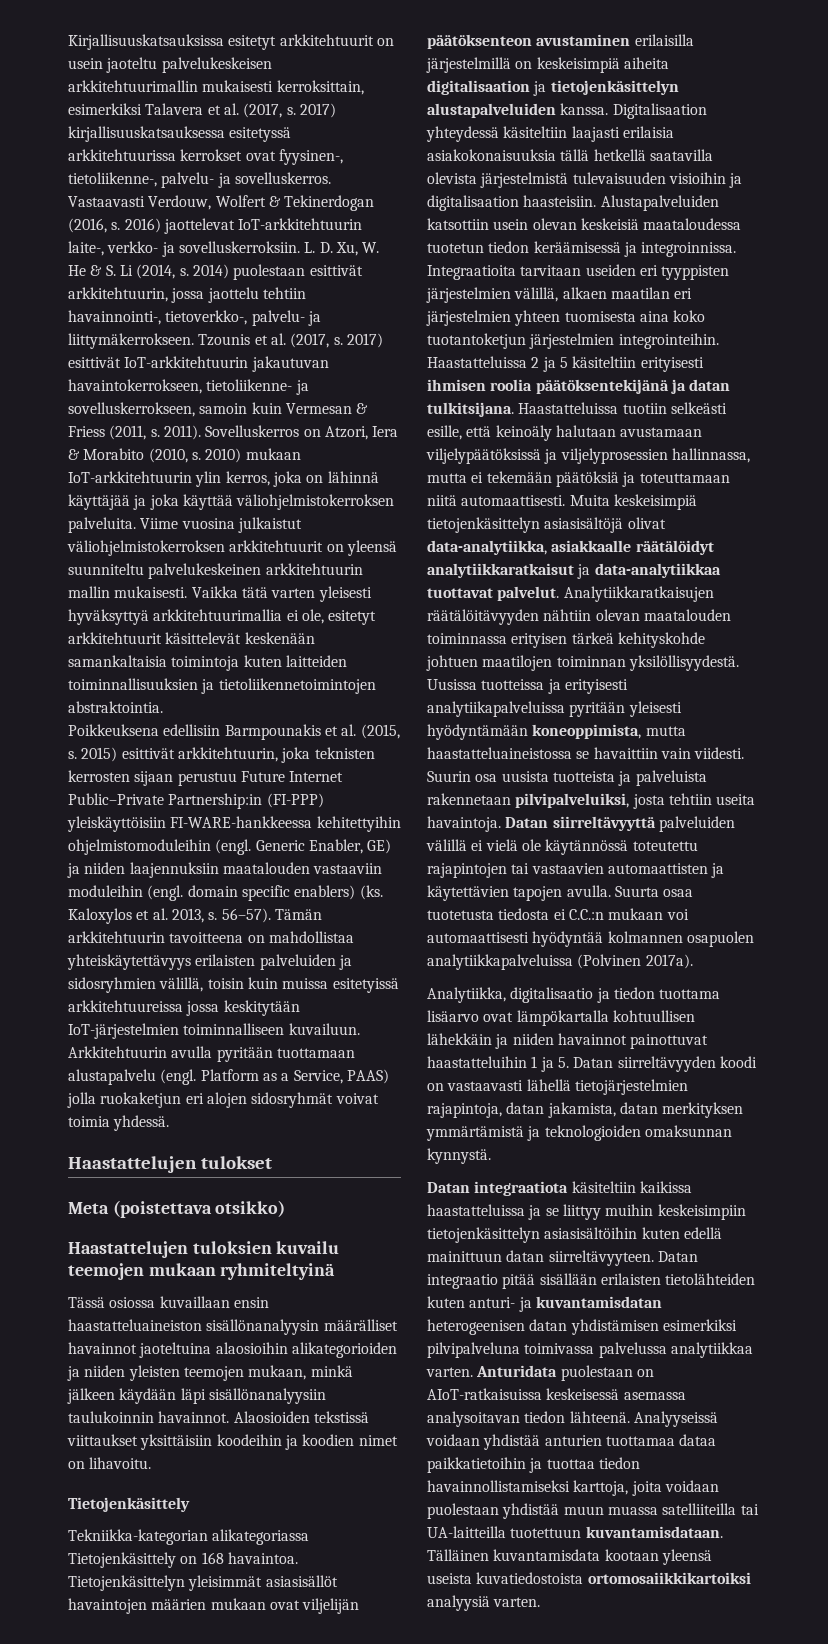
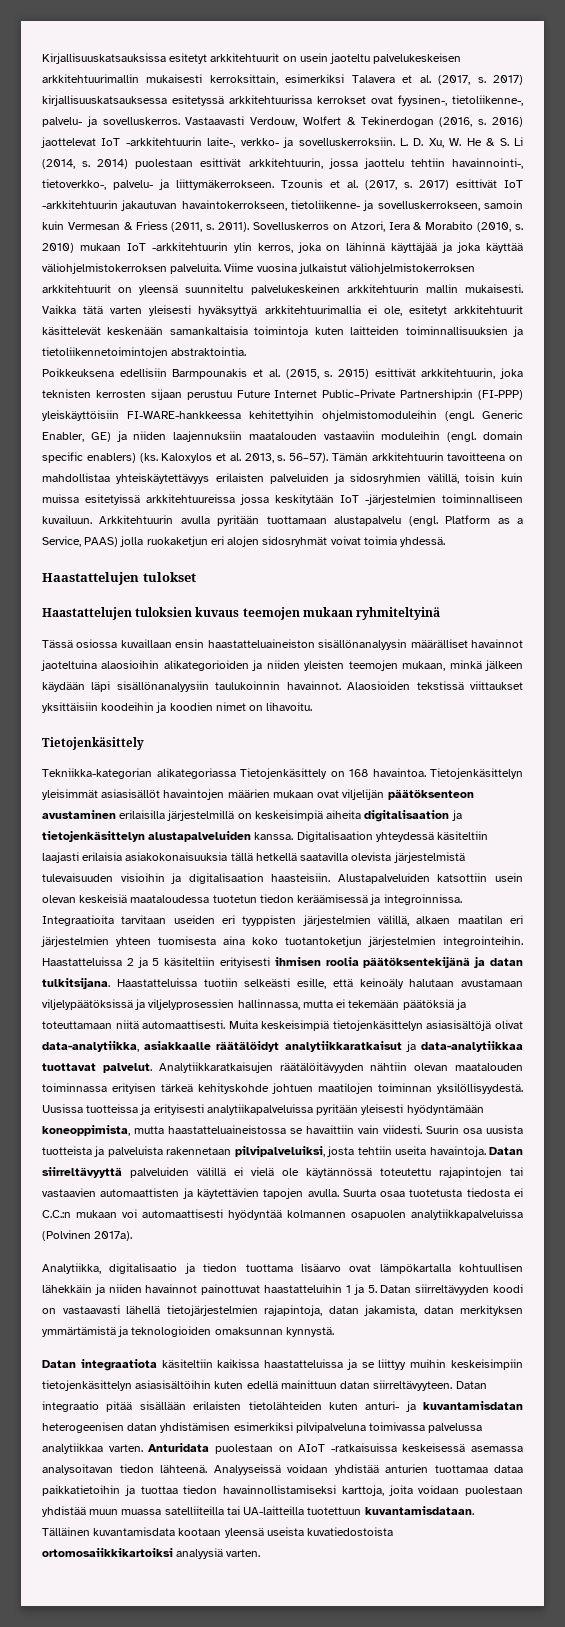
[238,218,363,230] IoT-arkkitehtuurin -> [101,137,202,146] IoT -arkkitehtuurin
[124,356,249,368] IoT-arkkitehtuurin -> [504,180,523,188] [42,200,118,209] IoT -arkkitehtuurin
[68,471,192,483] IoT-arkkitehtuurin -> [126,242,228,251] IoT -arkkitehtuurin
[68,1023,179,1039] IoT-järjestelmien -> [340,494,436,505] IoT -järjestelmien
[68,1200,286,1218] // Meta (poistettava otsikko) -> (196, 577) none
[276,1241,340,1254] kuvailu -> [195,607,240,617] kuvaus
[427,1388,542,1400] AIoT-ratkaisuissa -> [298,1443,397,1452] AIoT -ratkaisuissa

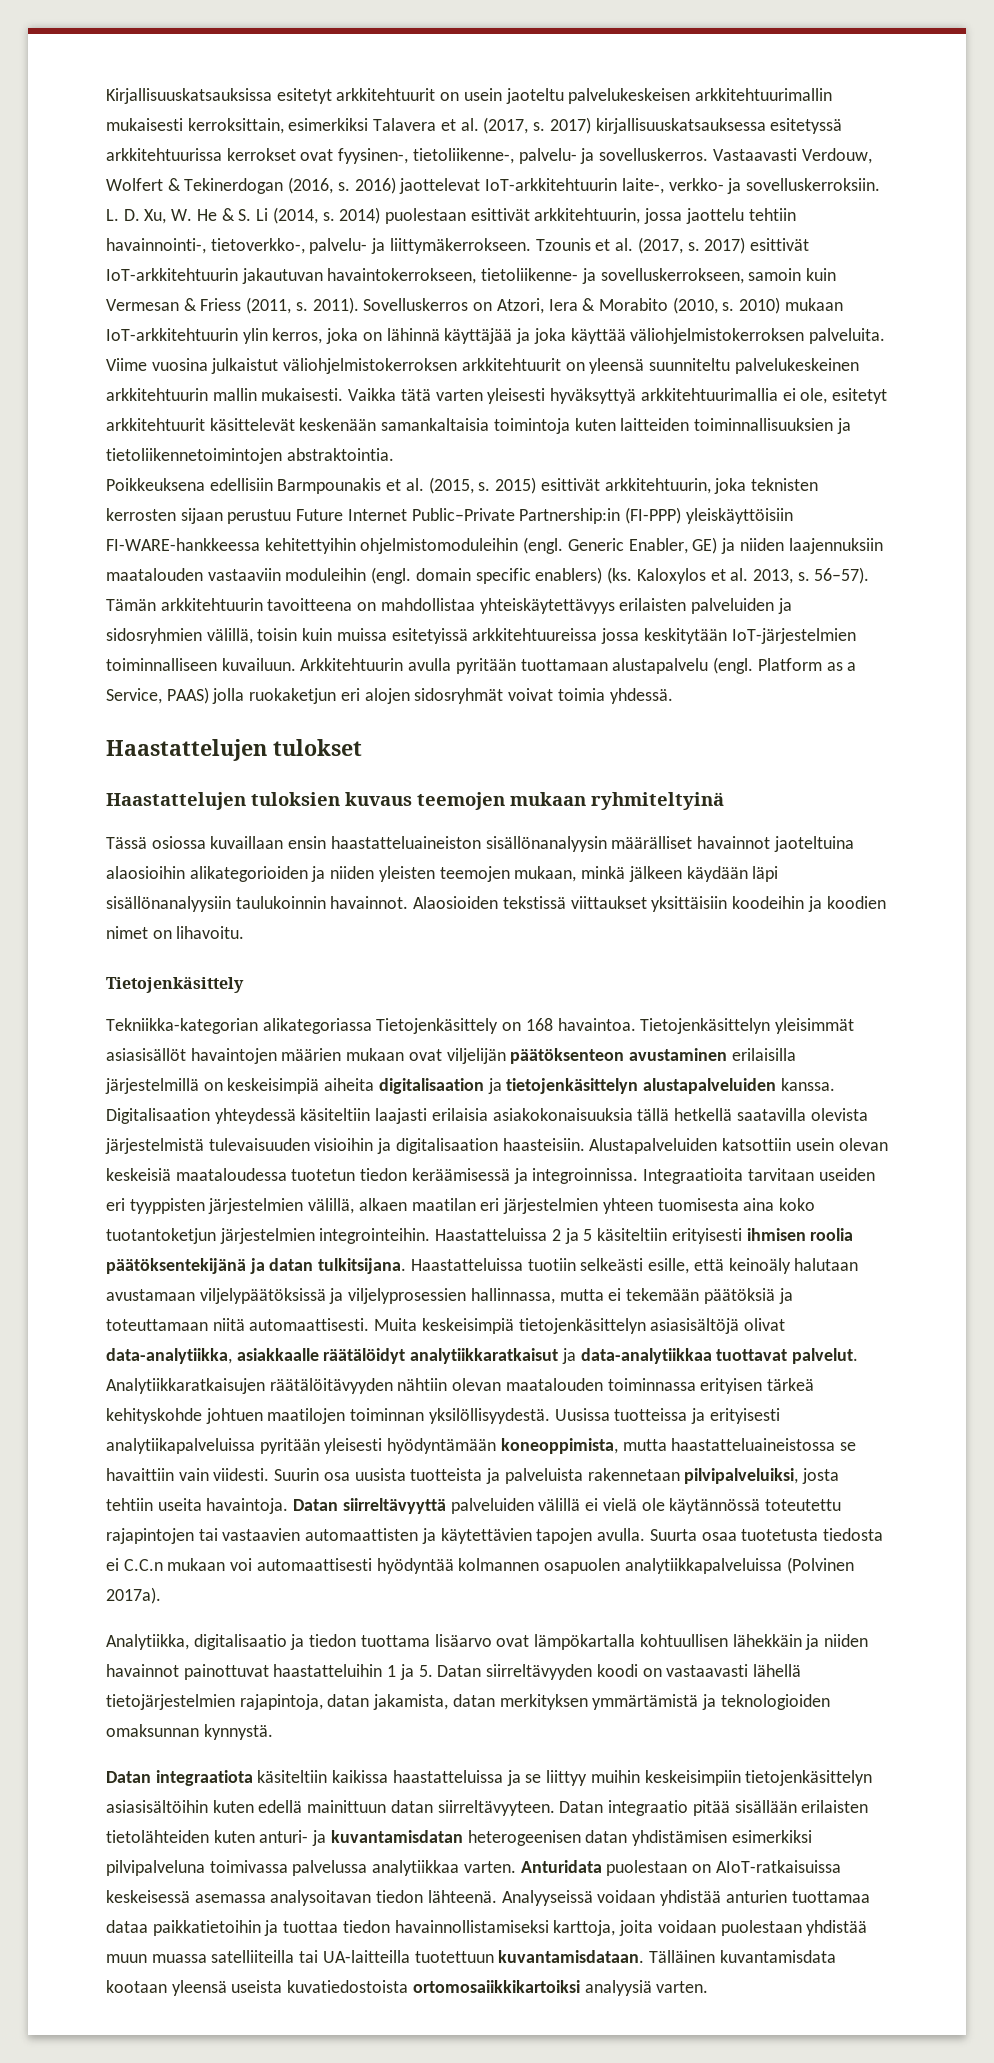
[101,137,202,146] IoT -arkkitehtuurin -> [485,178,618,191] IoT-arkkitehtuurin
[504,180,523,188] [42,200,118,209] IoT -arkkitehtuurin -> [106,268,238,281] IoT-arkkitehtuurin
[126,242,228,251] IoT -arkkitehtuurin -> [106,328,238,341] IoT-arkkitehtuurin
[340,494,436,505] IoT -järjestelmien -> [731,628,856,644] IoT-järjestelmien
[42,1210,71,1218] C.C.:n -> [123,1559,163,1571] C.C.n
[298,1443,397,1452] AIoT -ratkaisuissa -> [715,1860,841,1873] AIoT-ratkaisuissa

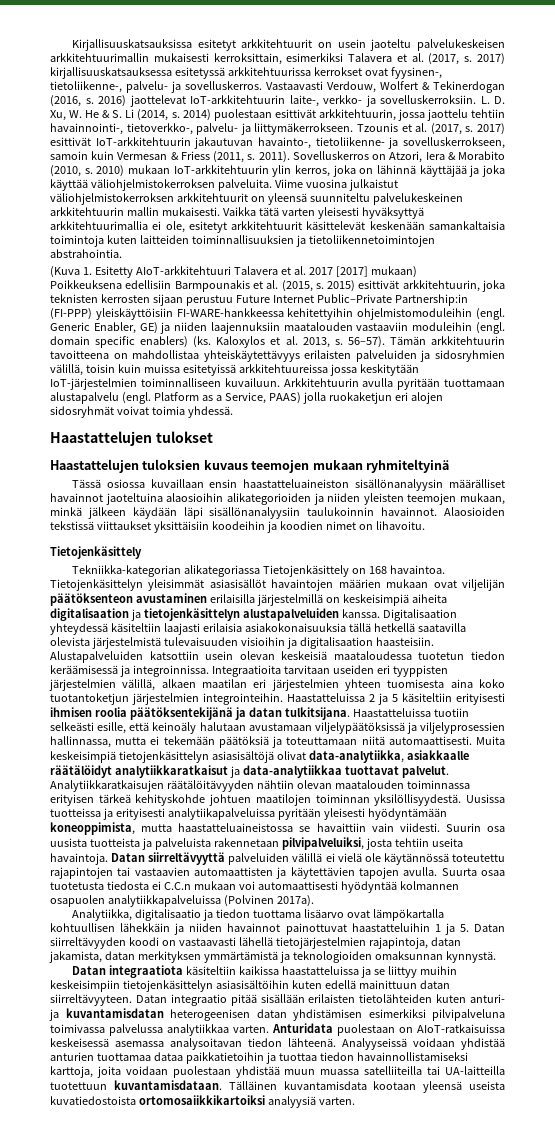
[327,268,477,284] havaintokerrokseen, -> [258,137,311,149] havainto-,
[286,448,394,461] abstraktointia. -> [50,249,122,258] [50,266,417,278] abstrahointia. // (Kuva 1. Esitetty AIoT-arkkitehtuuri Talavera et al. 2017 [2017] mukaan)

